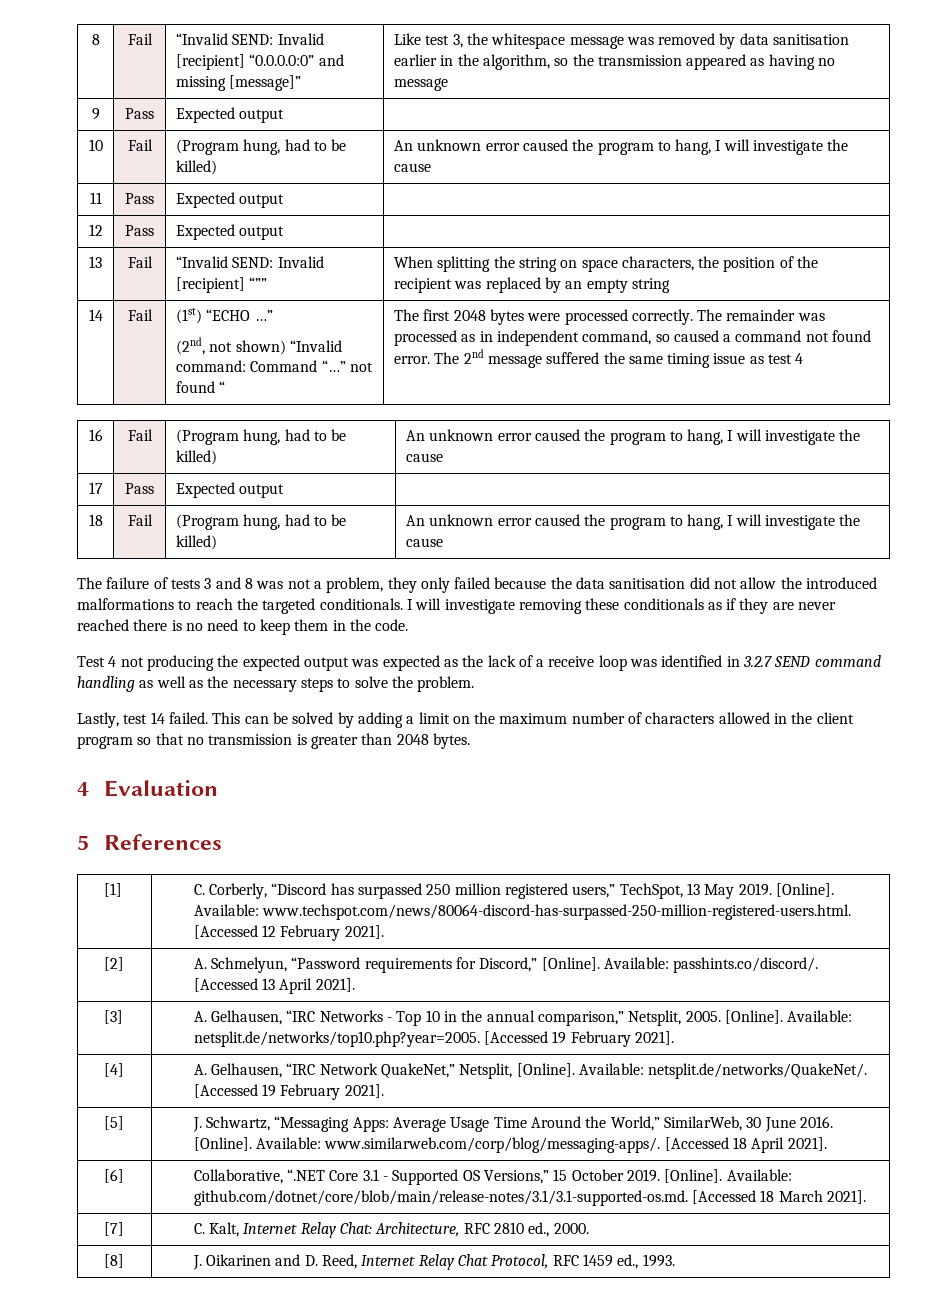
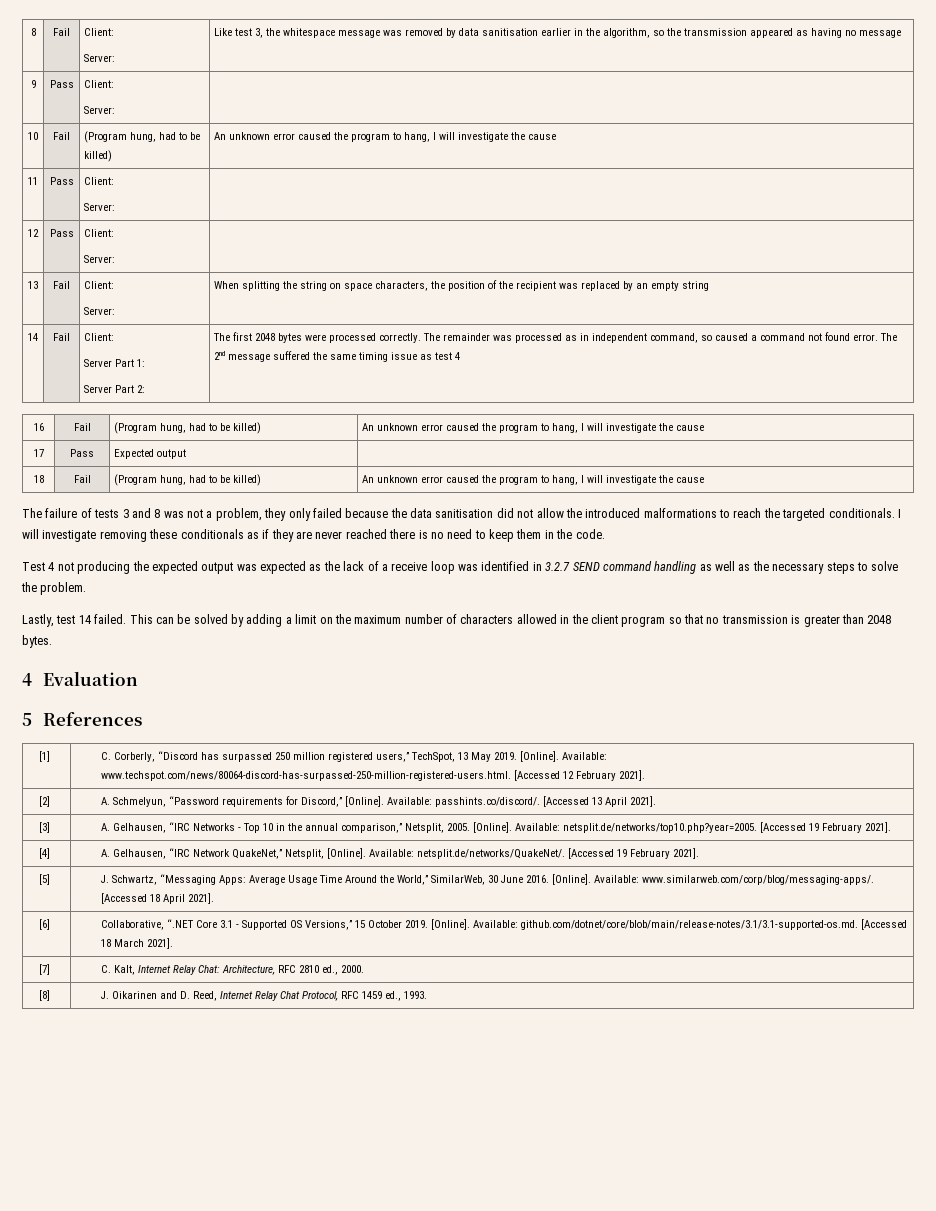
[175,33,324,45] [175,54,344,70] [175,75,302,91] “Invalid SEND: Invalid [recipient] “0.0.0.0:0” and missing [message]” -> [84,28,115,36] [84,54,116,62] Client: // Server:
[175,107,285,123] Expected output -> [84,80,115,88] [84,106,116,114] Client: // Server:
[175,192,285,208] Expected output -> [84,177,115,185] [84,203,116,211] Client: // Server:
[175,224,285,240] Expected output -> [84,229,115,237] [84,255,116,263] Client: // Server:
[175,256,324,268] [175,277,268,293] “Invalid SEND: Invalid [recipient] “”” -> [84,281,115,289] [84,307,116,315] Client: // Server:
[175,308,273,324] [175,337,342,355] [175,360,373,372] [175,381,226,393] (1st) “ECHO …” // (2nd, not shown) “Invalid command: Command “…” not found “ -> [84,333,115,341] [84,359,146,367] [84,385,146,393] Client: // Server Part 1: // Server Part 2:

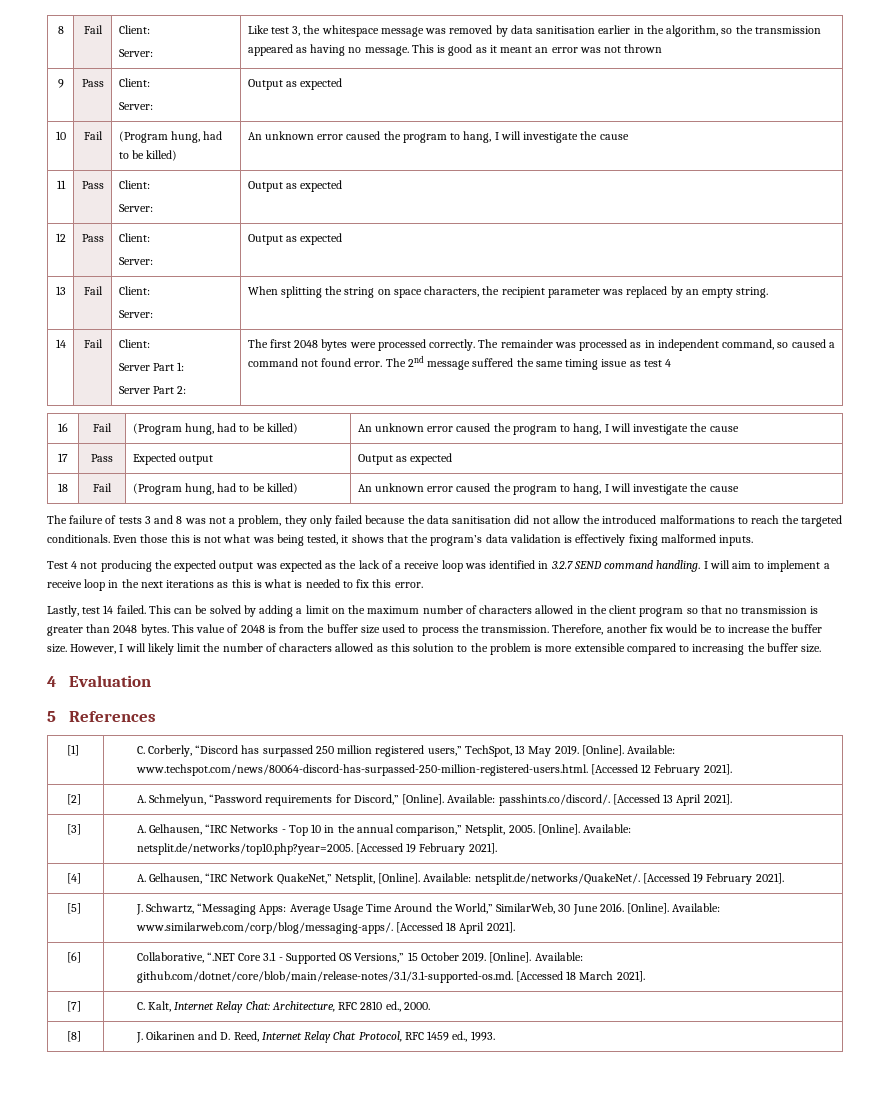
[859,30,902,38] message -> [364,44,663,56] message. This is good as it meant an error was not thrown
(116, 110) none -> [247,78,343,90] Output as expected
(116, 207) none -> [247,180,343,192] Output as expected
(116, 259) none -> [247,233,343,245] Output as expected
[448,280,557,291] position of the recipient -> [501,287,600,298] recipient parameter
[682,281,710,291] string -> [736,287,769,298] string.
(187, 454) none -> [357,453,453,465] Output as expected
[897,509,901,518] [22,529,605,542] I will investigate removing these conditionals as if they are never reached there is no need to keep them in the code. -> [113,534,754,546] Even those this is not what was being tested, it shows that the program’s data validation is effectively fixing malformed inputs.
[654,561,899,574] [21,582,87,595] handling as well as the necessary steps to solve the problem. -> [656,560,830,572] [47,579,423,591] handling. I will aim to implement a receive loop in the next iterations as this is what is needed to fix this error.
(52, 641) none -> [171,624,823,636] [47,643,822,655] This value of 2048 is from the buffer size used to process the transmission. Therefore, another fix would be to increase the buffer size. However, I will likely limit the number of characters allowed as this solution to the problem is more extensible compared to increasing the buffer size.

